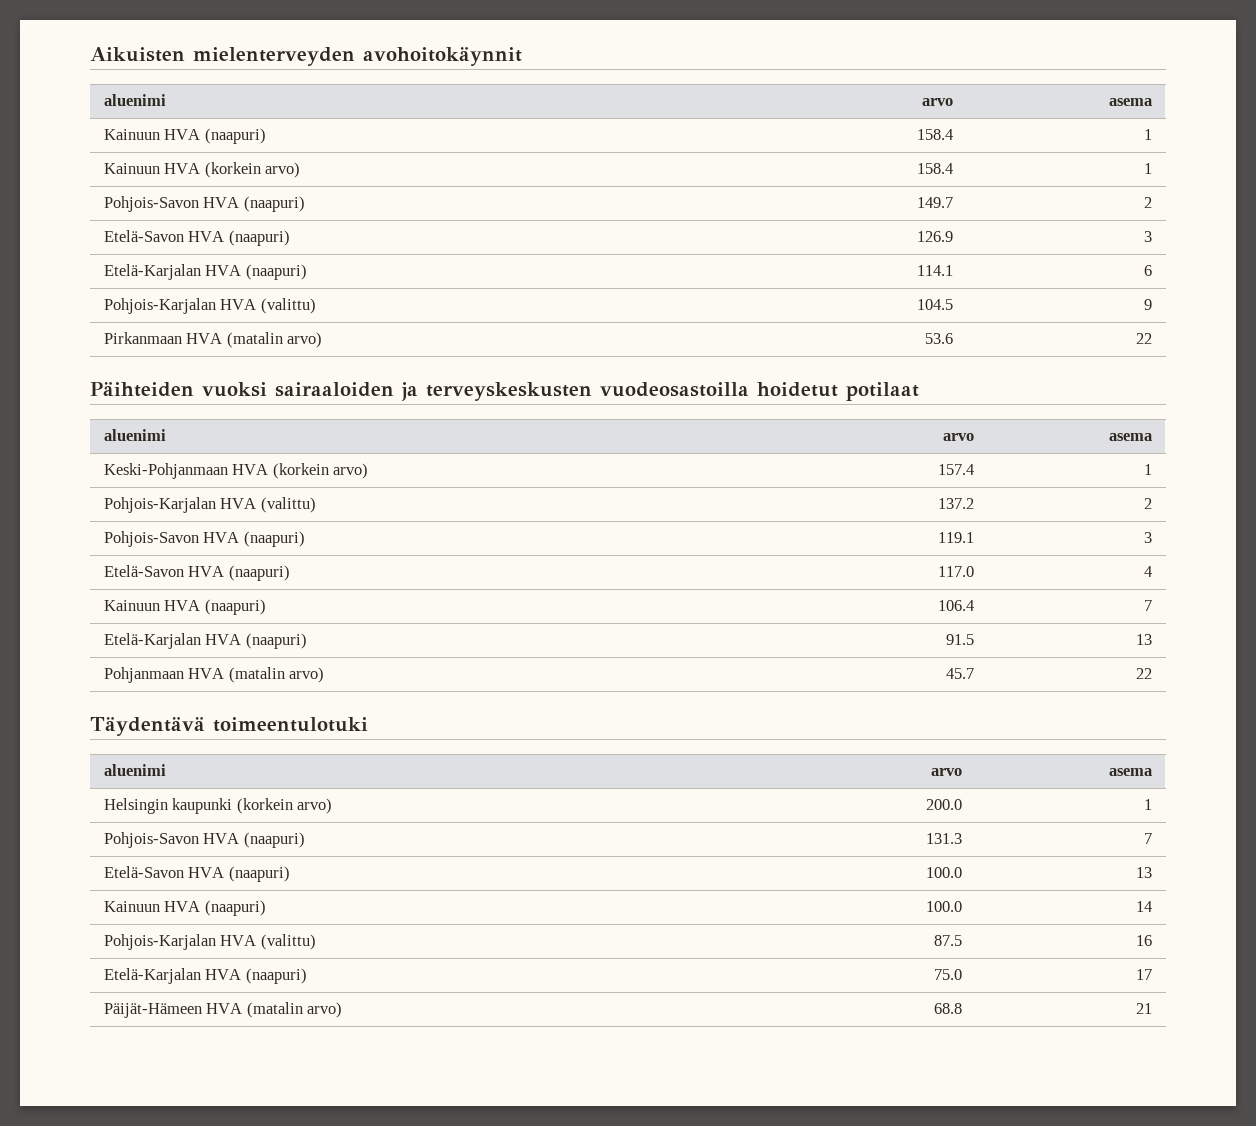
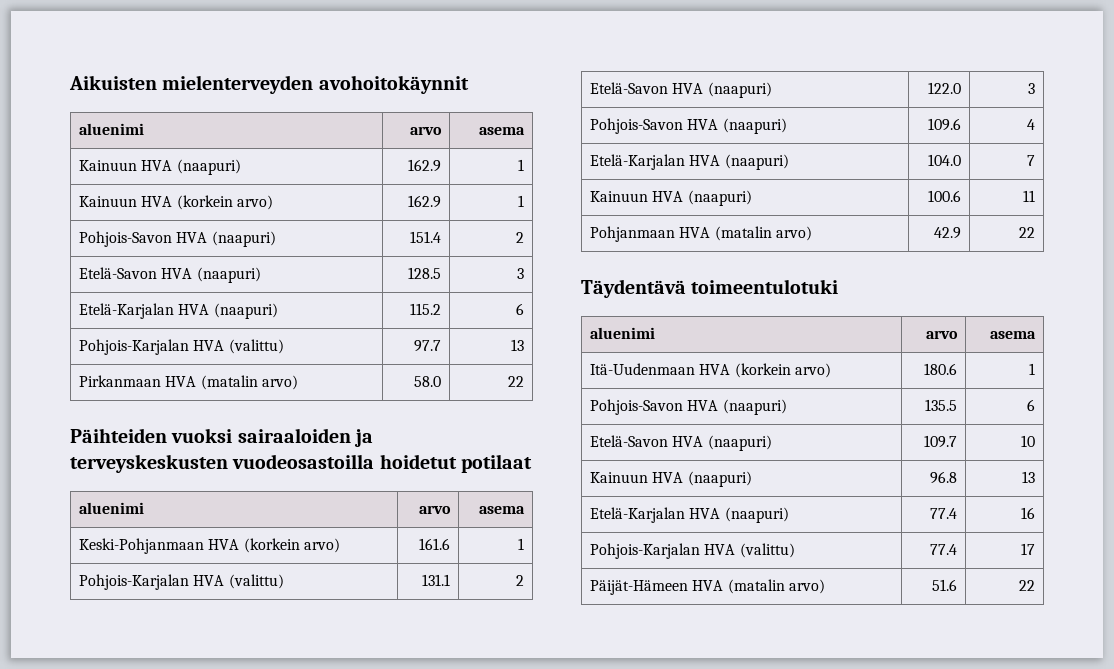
[917,129,954,140] 158.4 -> [407,159,441,172] 162.9
[917,163,954,174] [1144,163,1153,174] [103,196,305,212] [917,197,954,208] [1144,197,1153,208] [103,230,290,246] [917,231,954,242] 158.4 | 1 // Pohjois-Savon HVA (naapuri) | 149.7 | 2 // Etelä-Savon HVA (naapuri) | 126.9 -> [407,195,441,208] [517,195,524,207] [79,231,276,247] [409,231,441,243] [515,232,524,243] [79,267,261,283] [407,267,441,279] 162.9 | 1 // Pohjois-Savon HVA (naapuri) | 151.4 | 2 // Etelä-Savon HVA (naapuri) | 128.5
[917,265,954,276] 114.1 -> [409,303,441,315] 115.2
[917,299,954,310] [1144,299,1153,310] 104.5 | 9 -> [413,340,441,352] [510,339,524,351] 97.7 | 13
[925,333,954,344] 53.6 -> [413,376,441,387] 58.0
[938,464,975,475] 157.4 -> [418,538,450,550] 161.6
[938,498,975,509] [1144,498,1153,509] [103,531,305,547] [938,532,975,543] [1144,532,1153,543] [103,565,290,581] [938,566,975,577] [1144,566,1153,577] [103,599,266,615] [938,600,975,611] [1144,600,1153,611] [103,633,307,649] [946,634,975,645] [1136,634,1153,645] 137.2 | 2 // Pohjois-Savon HVA (naapuri) | 119.1 | 3 // Etelä-Savon HVA (naapuri) | 117.0 | 4 // Kainuun HVA (naapuri) | 106.4 | 7 // Etelä-Karjalan HVA (naapuri) | 91.5 | 13 -> [421,574,450,586] [515,575,524,586] [590,82,772,98] [927,82,961,94] [1027,83,1035,94] [590,118,787,134] [927,118,961,131] [1026,119,1035,130] [590,154,789,170] [927,154,961,166] [1026,155,1035,166] [590,190,752,206] [927,190,961,202] [1022,190,1035,202] 131.1 | 2 // Etelä-Savon HVA (naapuri) | 122.0 | 3 // Pohjois-Savon HVA (naapuri) | 109.6 | 4 // Etelä-Karjalan HVA (naapuri) | 104.0 | 7 // Kainuun HVA (naapuri) | 100.6 | 11
[946,668,975,679] 45.7 -> [933,227,961,239] 42.9
[103,798,333,814] [926,799,963,810] [1144,799,1153,810] [103,832,305,848] [926,833,963,844] [1144,833,1153,844] [103,866,290,882] [926,867,963,878] [1136,867,1153,878] [103,900,266,916] [926,901,963,912] [1136,901,1153,912] [103,934,316,950] [934,935,963,946] [1136,935,1153,946] [103,968,307,984] [934,969,963,980] Helsingin kaupunki (korkein arvo) | 200.0 | 1 // Pohjois-Savon HVA (naapuri) | 131.3 | 7 // Etelä-Savon HVA (naapuri) | 100.0 | 13 // Kainuun HVA (naapuri) | 100.0 | 14 // Pohjois-Karjalan HVA (valittu) | 87.5 | 16 // Etelä-Karjalan HVA (naapuri) | 75.0 -> [590,363,831,378] [923,363,957,375] [1028,363,1035,375] [590,399,787,415] [924,399,957,411] [1026,399,1035,411] [590,435,772,451] [923,435,957,448] [1020,435,1035,447] [590,471,752,487] [929,471,957,484] [1021,471,1035,483] [590,507,789,523] [929,508,957,519] [1020,507,1035,519] [590,543,795,559] [929,544,957,555] Itä-Uudenmaan HVA (korkein arvo) | 180.6 | 1 // Pohjois-Savon HVA (naapuri) | 135.5 | 6 // Etelä-Savon HVA (naapuri) | 109.7 | 10 // Kainuun HVA (naapuri) | 96.8 | 13 // Etelä-Karjalan HVA (naapuri) | 77.4 | 16 // Pohjois-Karjalan HVA (valittu) | 77.4
[934,1003,963,1014] [1136,1003,1153,1014] 68.8 | 21 -> [931,579,957,591] [1018,580,1035,591] 51.6 | 22

